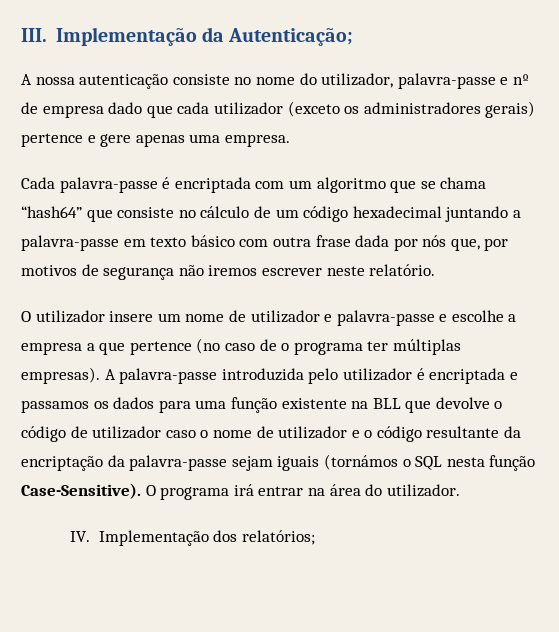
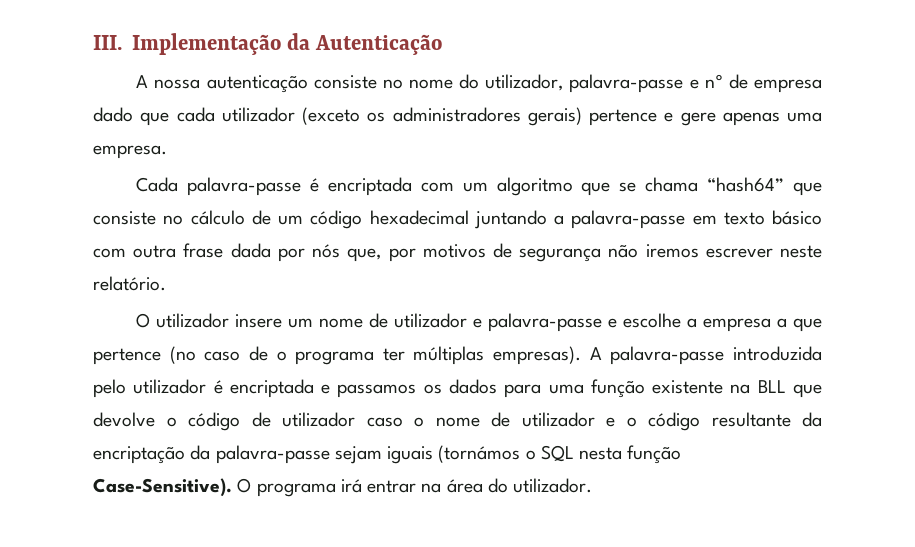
[228,28,354,46] Autenticação; -> [315,34,443,55] Autenticação
[70,530,316,546] // IV. Implementação dos relatórios; -> (593, 485) none

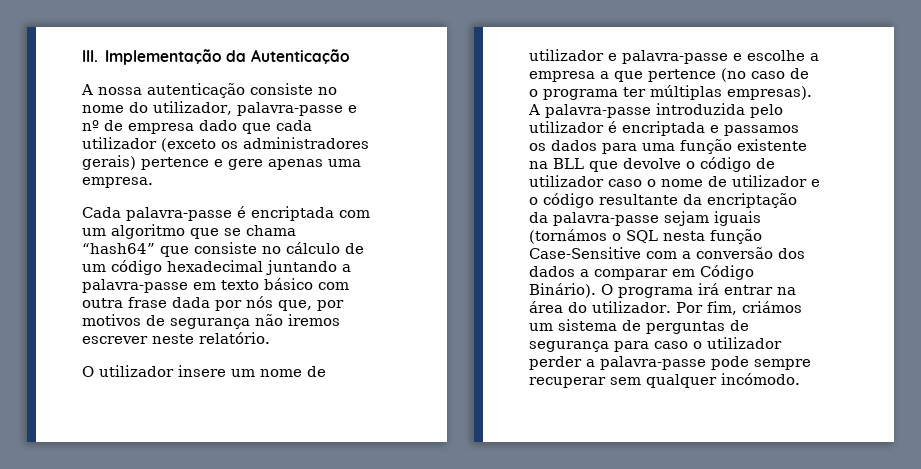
[93,478,232,497] Case-Sensitive). -> [529,247,805,259] [529,265,754,280] [529,283,596,298] Case-Sensitive com a conversão dos dados a comparar em Código Binário).
(593, 485) none -> [675,301,802,315] [529,319,749,334] [529,337,782,352] [529,356,811,370] [529,373,800,388] Por fim, criámos um sistema de perguntas de segurança para caso o utilizador perder a palavra-passe pode sempre recuperar sem qualquer incómodo.

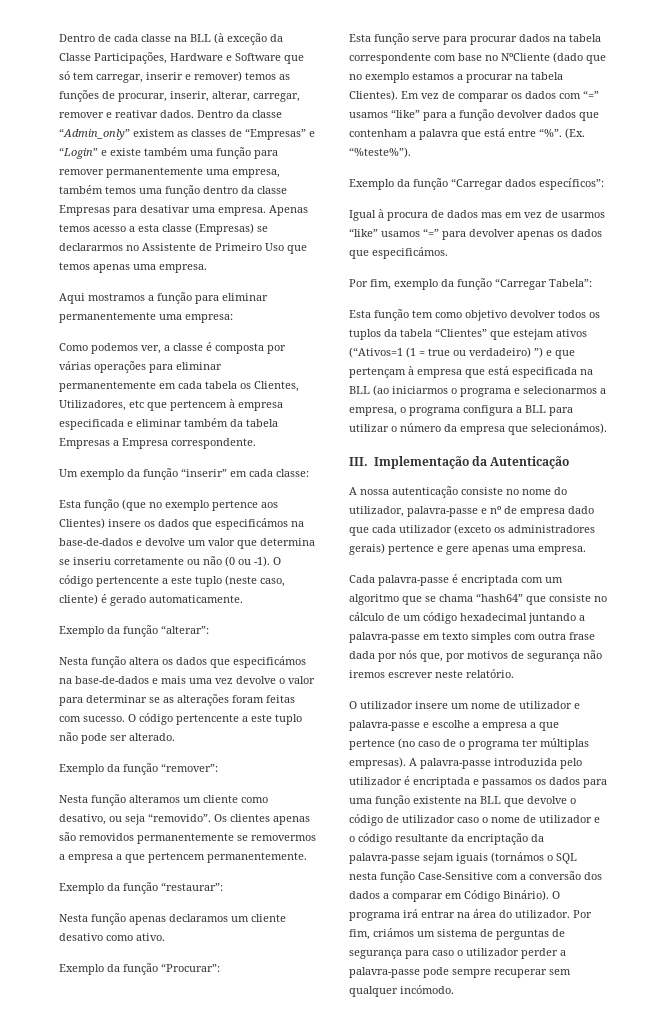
(82, 56) none -> [59,33,283,45] [59,52,304,64] [59,71,290,83] [59,90,300,102] [59,110,282,118] [59,128,315,140] [59,147,278,159] [59,167,280,178] [59,185,287,197] [59,205,308,216] [59,223,268,235] [59,243,307,254] [59,262,207,273] [59,292,268,304] [59,312,233,323] [59,342,286,354] [59,361,222,373] [59,381,299,392] [59,399,283,411] [59,418,278,430] [59,438,256,449] [59,468,309,480] [59,499,278,511] [59,518,304,530] [59,538,315,549] [59,556,281,567] [59,575,285,587] [59,594,243,606] [59,625,209,637] [59,656,306,668] [59,676,315,684] [59,694,295,706] [59,713,302,725] [59,732,175,744] [59,763,218,775] [59,794,268,806] [59,813,310,825] [59,832,316,844] [59,852,307,863] [59,882,223,894] [59,913,286,925] [59,933,165,941] [59,963,220,975] [349,33,601,45] [349,52,606,64] [349,72,563,83] [349,90,599,102] [349,109,599,121] [349,128,585,140] [349,147,411,158] [349,178,604,190] [349,209,605,221] [349,228,602,240] [349,247,448,259] [349,278,592,290] [349,309,600,321] [349,328,587,340] [349,347,575,359] [349,366,593,378] [349,385,606,397] [349,405,573,416] [349,423,607,435] Dentro de cada classe na BLL (à exceção da Classe Participações, Hardware e Software que só tem carregar, inserir e remover) temos as funções de procurar, inserir, alterar, carregar, remover e reativar dados. Dentro da classe “Admin_only” existem as classes de “Empresas” e “Login” e existe também uma função para remover permanentemente uma empresa, também temos uma função dentro da classe Empresas para desativar uma empresa. Apenas temos acesso a esta classe (Empresas) se declararmos no Assistente de Primeiro Uso que temos apenas uma empresa. // Aqui mostramos a função para eliminar permanentemente uma empresa: // Como podemos ver, a classe é composta por várias operações para eliminar permanentemente em cada tabela os Clientes, Utilizadores, etc que pertencem à empresa especificada e eliminar também da tabela Empresas a Empresa correspondente. // Um exemplo da função “inserir” em cada classe: // Esta função (que no exemplo pertence aos Clientes) insere os dados que especificámos na base-de-dados e devolve um valor que determina se inseriu corretamente ou não (0 ou -1). O código pertencente a este tuplo (neste caso, cliente) é gerado automaticamente. // Exemplo da função “alterar”: // Nesta função altera os dados que especificámos na base-de-dados e mais uma vez devolve o valor para determinar se as alterações foram feitas com sucesso. O código pertencente a este tuplo não pode ser alterado. // Exemplo da função “remover”: // Nesta função alteramos um cliente como desativo, ou seja “removido”. Os clientes apenas são removidos permanentemente se removermos a empresa a que pertencem permanentemente. // Exemplo da função “restaurar”: // Nesta função apenas declaramos um cliente desativo como ativo. // Exemplo da função “Procurar”: // Esta função serve para procurar dados na tabela correspondente com base no NºCliente (dado que no exemplo estamos a procurar na tabela Clientes). Em vez de comparar os dados com “=” usamos “like” para a função devolver dados que contenham a palavra que está entre “%”. (Ex. “%teste%”). // Exemplo da função “Carregar dados específicos”: // Igual à procura de dados mas em vez de usarmos “like” usamos “=” para devolver apenas os dados que especificámos. // Por fim, exemplo da função “Carregar Tabela”: // Esta função tem como objetivo devolver todos os tuplos da tabela “Clientes” que estejam ativos (“Ativos=1 (1 = true ou verdadeiro) ”) e que pertençam à empresa que está especificada na BLL (ao iniciarmos o programa e selecionarmos a empresa, o programa configura a BLL para utilizar o número da empresa que selecionámos). //
[264,278,313,290] básico -> [471,632,511,643] simples

